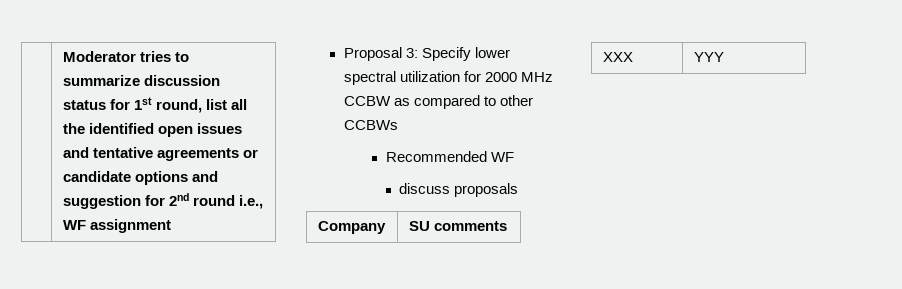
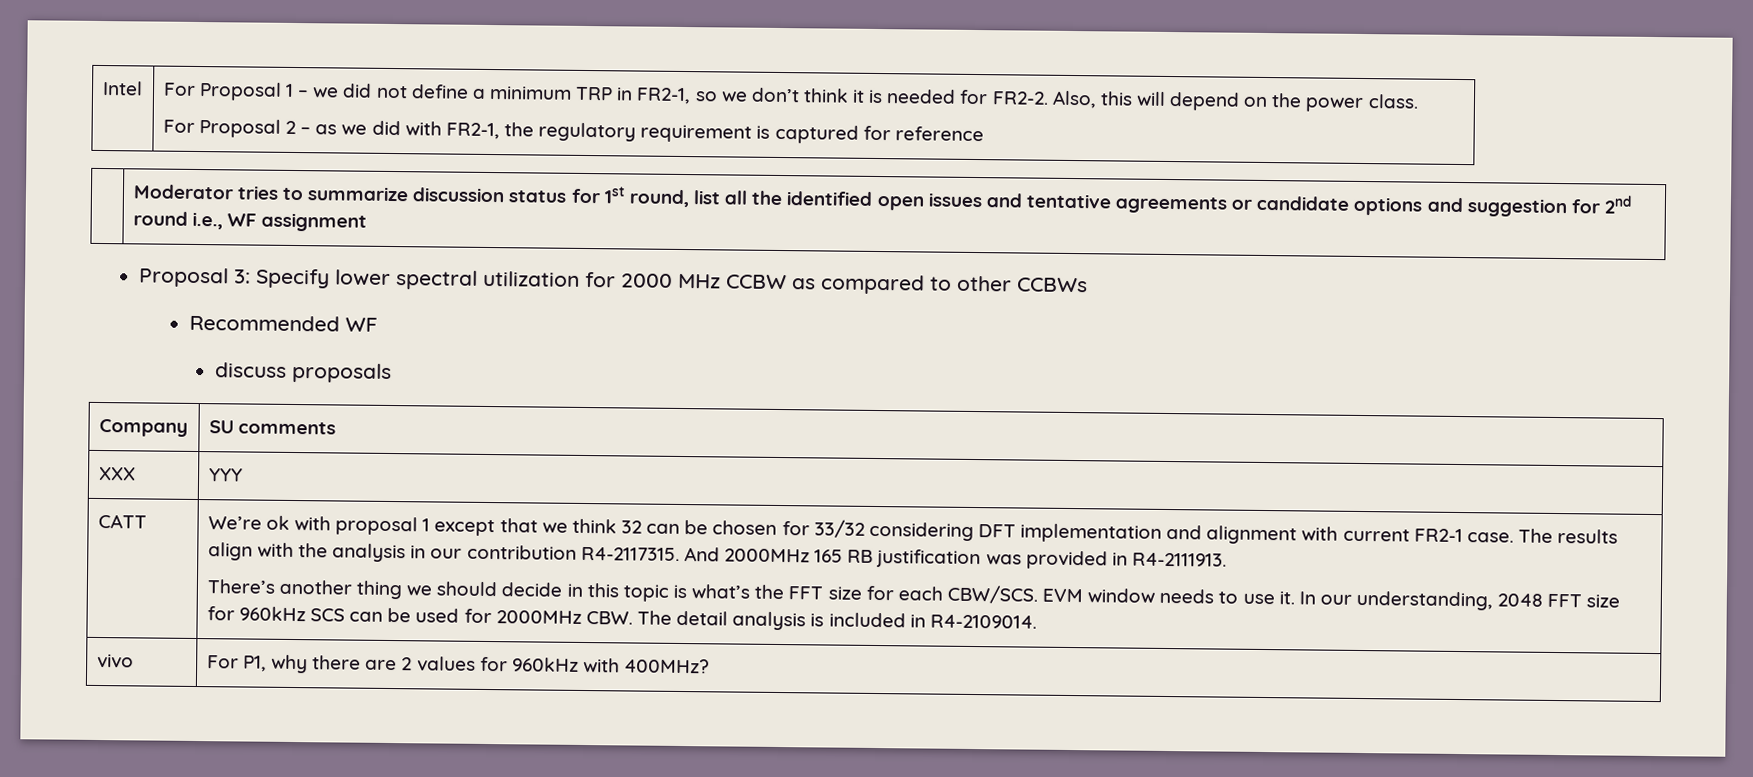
(62, 56) none -> [101,81,143,96] [162,82,1419,113] [162,119,984,144] Intel | For Proposal 1 – we did not define a minimum TRP in FR2-1, so we don’t think it is needed for FR2-2. Also, this will depend on the power class. // For Proposal 2 – as we did with FR2-1, the regulatory requirement is captured for reference //
(724, 57) none -> [97,513,147,529] [207,515,1619,545] [207,542,1227,570] [206,579,1621,611] [206,606,1037,631] [96,653,134,669] [206,654,711,674] // CATT | We’re ok with proposal 1 except that we think 32 can be chosen for 33/32 considering DFT implementation and alignment with current FR2-1 case. The results align with the analysis in our contribution R4-2117315. And 2000MHz 165 RB justification was provided in R4-2111913. // There’s another thing we should decide in this topic is what’s the FFT size for each CBW/SCS. EVM window needs to use it. In our understanding, 2048 FFT size for 960kHz SCS can be used for 2000MHz CBW. The detail analysis is included in R4-2109014. // vivo | For P1, why there are 2 values for 960kHz with 400MHz?

